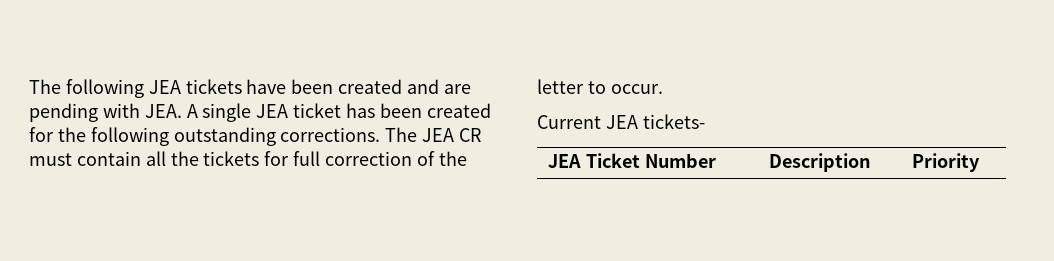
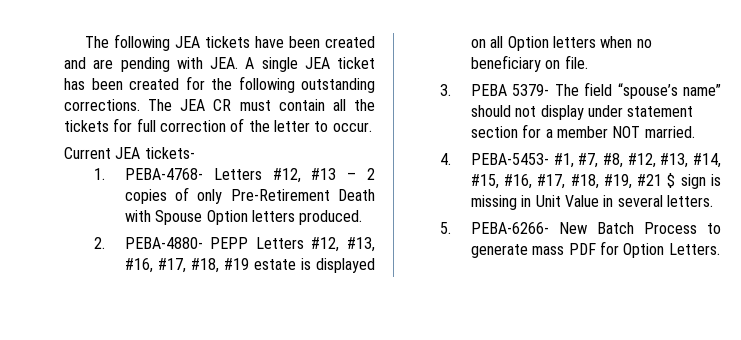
[548,153,716,168] [769,153,872,172] [912,153,981,172] // JEA Ticket Number | Description | Priority -> [94,168,375,183] [124,187,375,204] [124,210,363,225] [94,237,376,252] [124,258,375,273] [470,36,652,51] [470,55,588,72] [440,82,721,99] [470,105,694,120] [470,124,695,138] [440,153,721,168] [470,173,721,189] [470,195,713,210] [440,222,721,234] [470,241,720,258] // 1. PEBA-4768- Letters #12, #13 – 2 copies of only Pre-Retirement Death with Spouse Option letters produced. // 2. PEBA-4880- PEPP Letters #12, #13, #16, #17, #18, #19 estate is displayed on all Option letters when no beneficiary on file. // 3. PEBA 5379- The field “spouse’s name” should not display under statement section for a member NOT married. // 4. PEBA-5453- #1, #7, #8, #12, #13, #14, #15, #16, #17, #18, #19, #21 $ sign is missing in Unit Value in several letters. // 5. PEBA-6266- New Batch Process to generate mass PDF for Option Letters.

